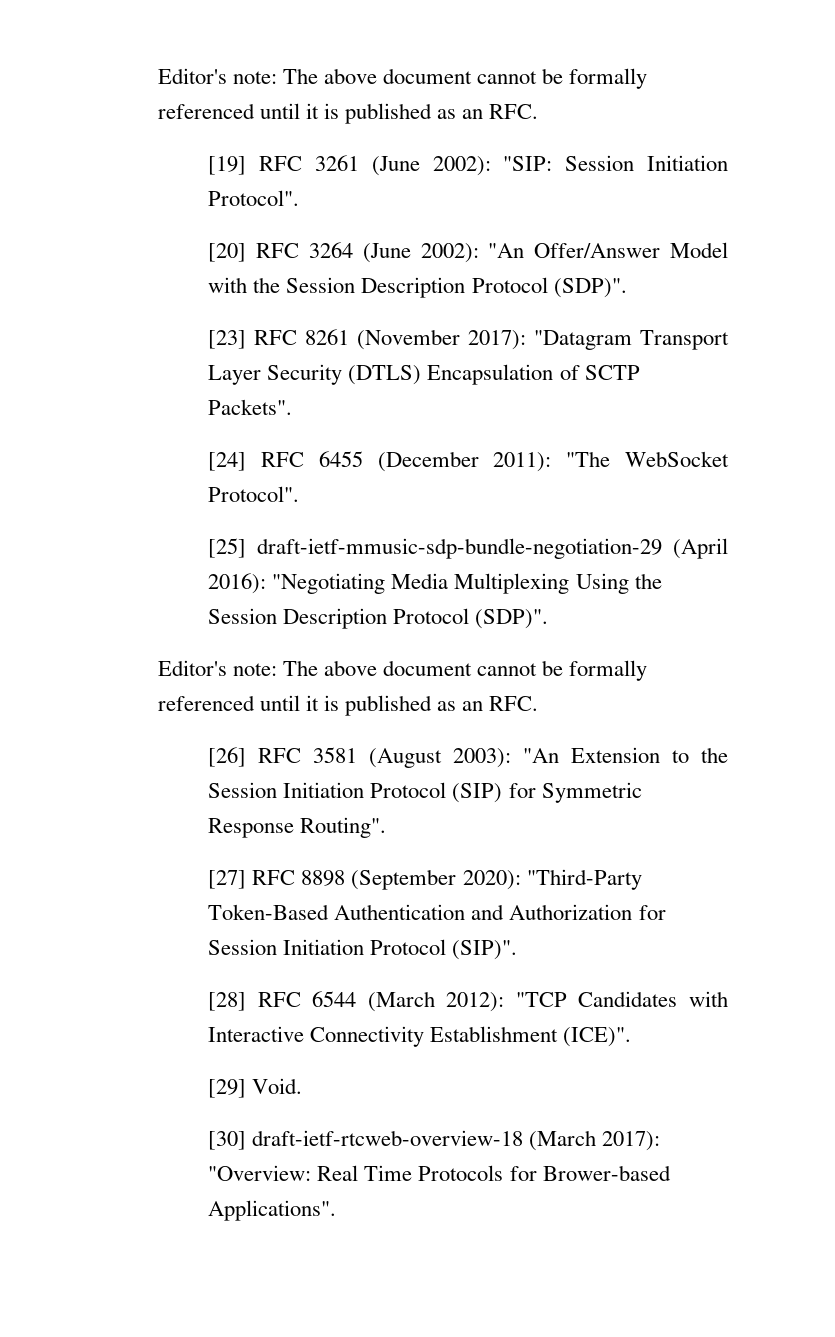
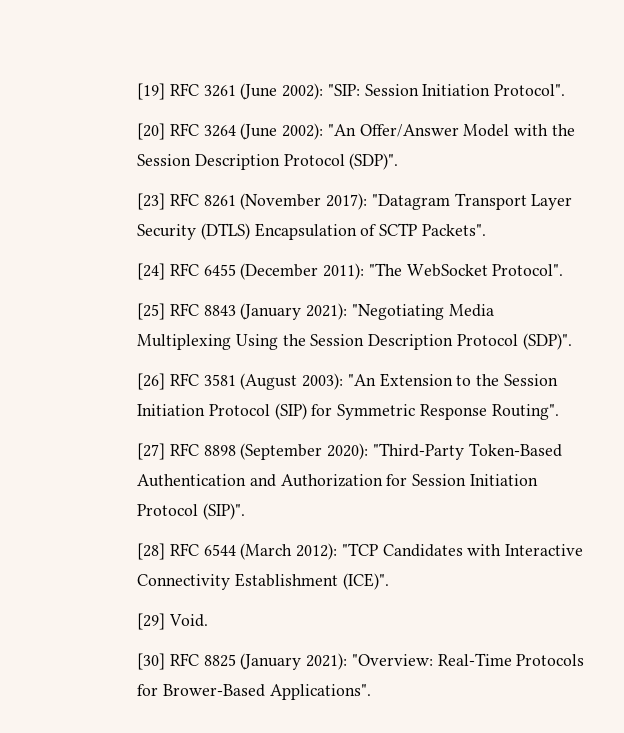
[157,68,648,89] [157,103,539,124] Editor's note: The above document cannot be formally referenced until it is published as an RFC. // -> (137, 91) none
[257,538,728,559] [208,573,267,594] draft-ietf-mmusic-sdp-bundle-negotiation-29 (April 2016): -> [169,303,348,320] RFC 8843 (January 2021):
[157,660,648,681] [157,695,539,716] // Editor's note: The above document cannot be formally referenced until it is published as an RFC. -> (572, 341) none
[252,1130,661,1151] [208,1165,413,1181] draft-ietf-rtcweb-overview-18 (March 2017): "Overview: Real Time -> [169,653,512,670] RFC 8825 (January 2021): "Overview: Real-Time
[542,1165,671,1181] Brower-based -> [162,684,265,697] Brower-Based

